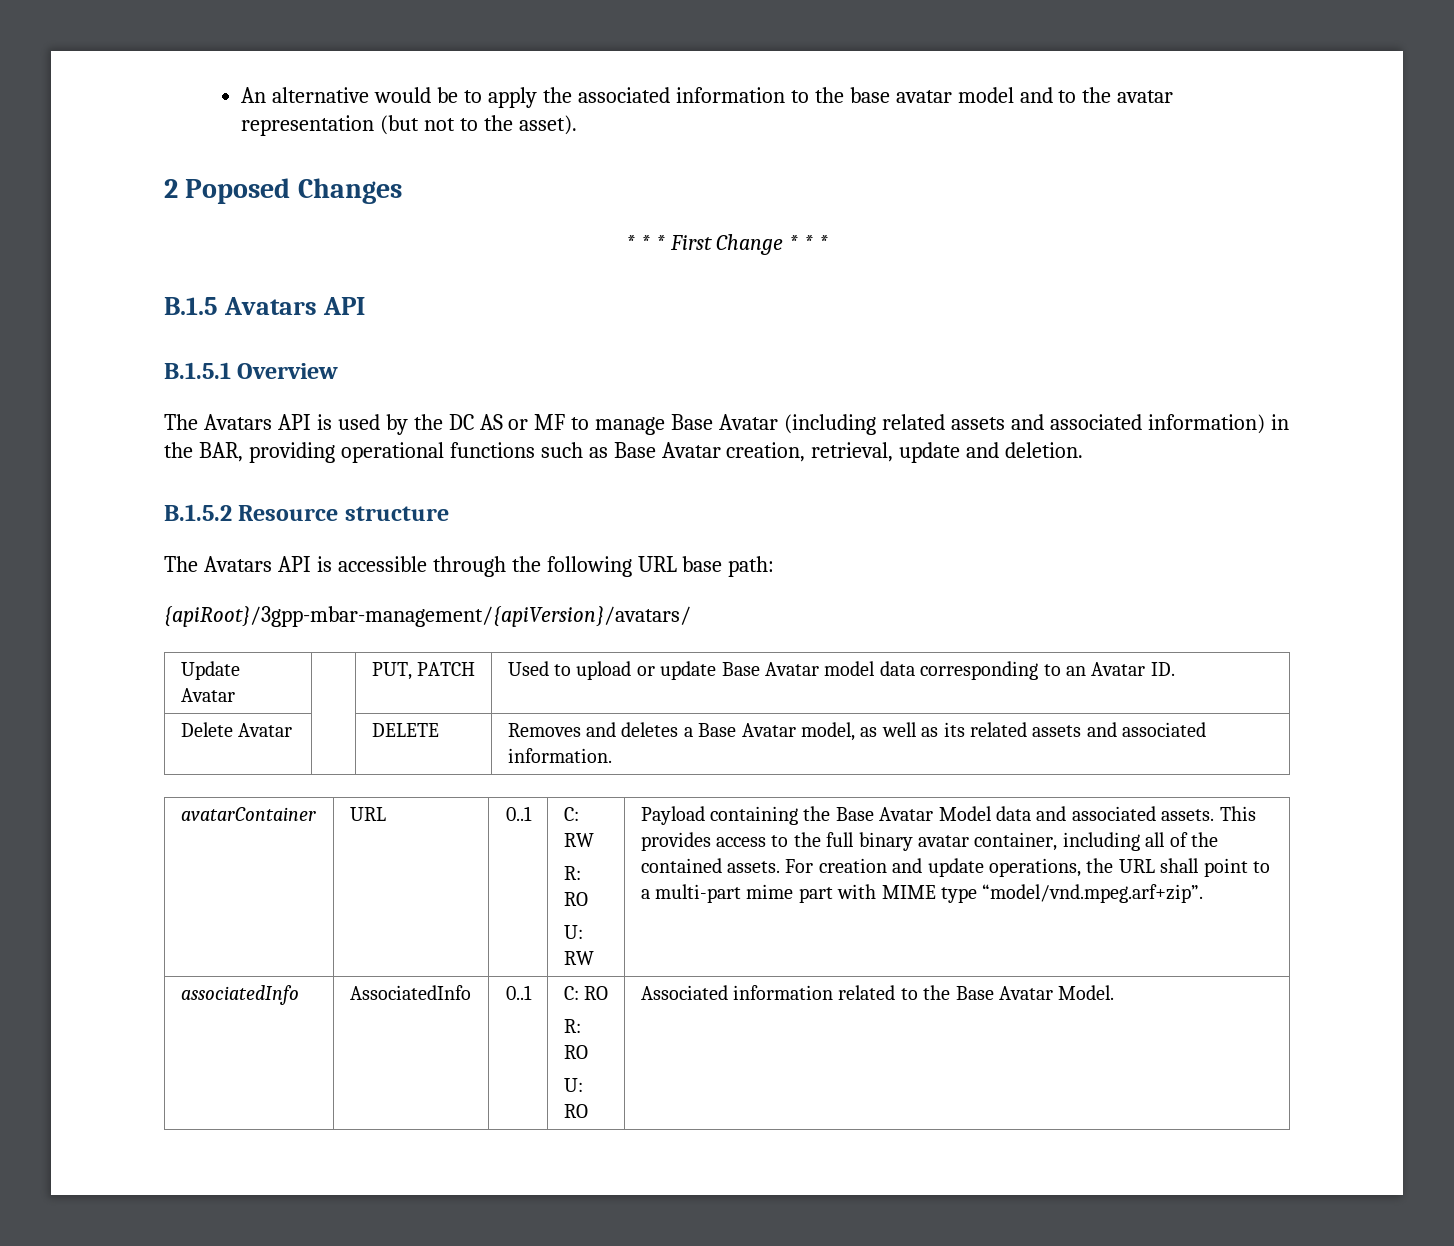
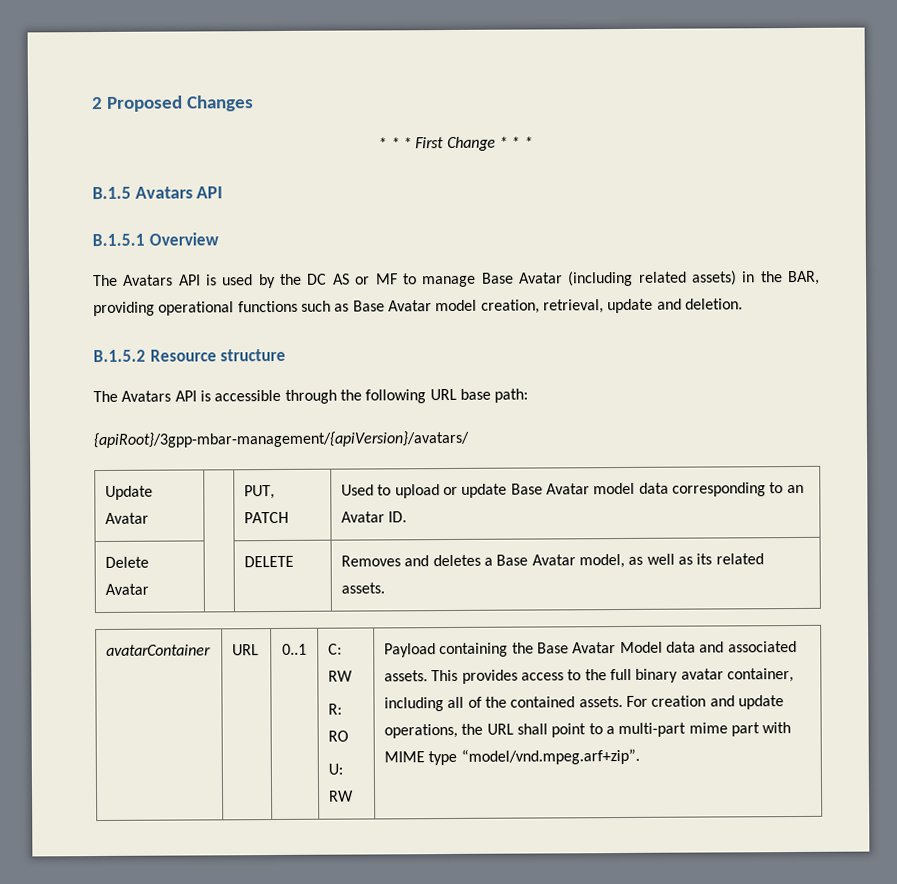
[241,87,1174,108] [241,115,578,136] [164,178,291,204] An alternative would be to apply the associated information to the base avatar model and to the avatar representation (but not to the asset). // 2 Poposed -> [92,95,183,112] 2 Proposed
[950,414,1265,434] assets and associated information) -> [691,270,737,286] assets)
(721, 450) none -> [435,299,478,312] model
[1032,722,1207,737] [507,748,612,763] assets and associated information. -> [341,582,386,594] assets.
[180,985,299,1005] [349,985,471,1000] [505,985,532,1000] [563,986,608,1000] [563,1019,581,1033] [563,1045,588,1059] [563,1078,583,1092] [563,1104,588,1118] [640,985,1115,1000] // associatedInfo | AssociatedInfo | 0..1 | C: RO // R: RO // U: RO | Associated information related to the Base Avatar Model. -> (640, 756) none

